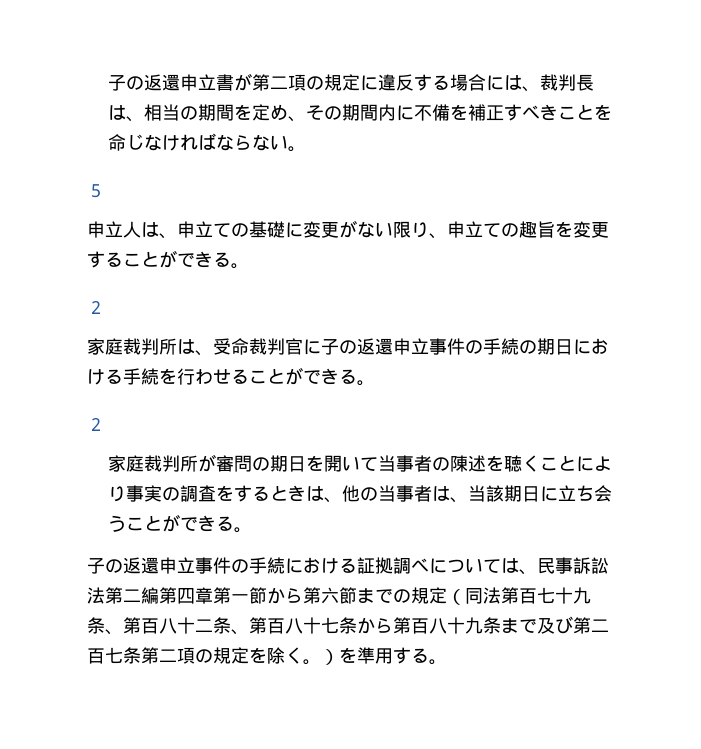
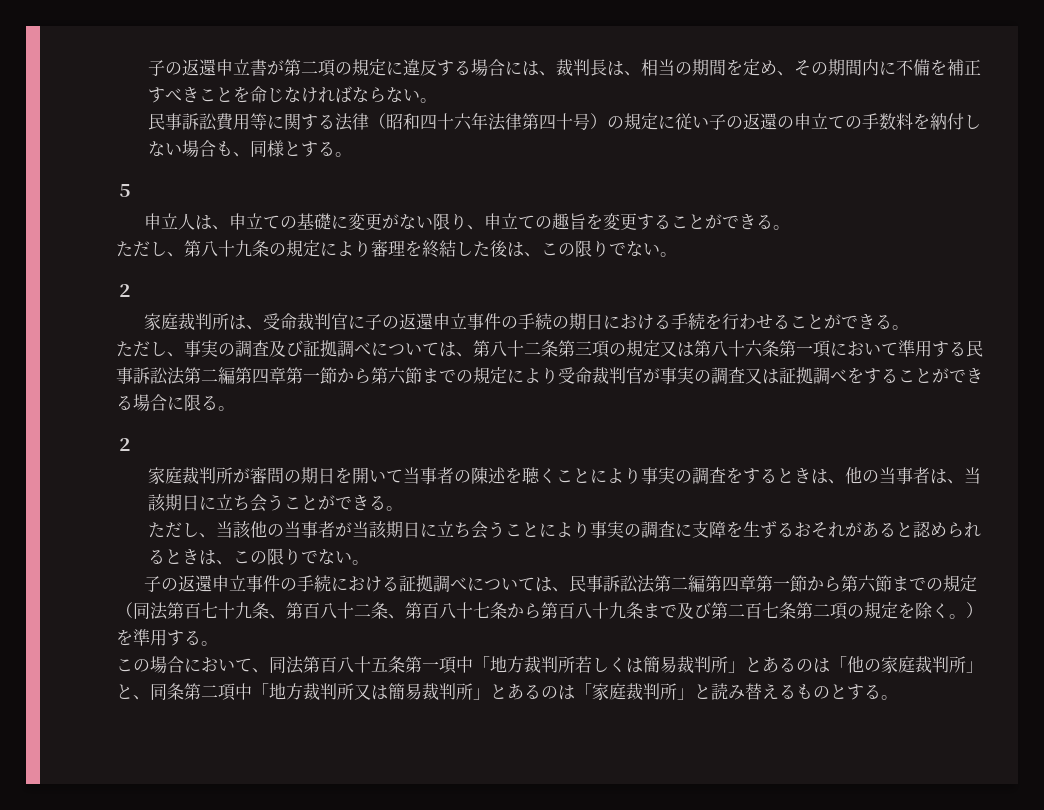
(306, 149) none -> [147,112,981,131] [147,140,352,157] // 民事訴訟費用等に関する法律（昭和四十六年法律第四十号）の規定に従い子の返還の申立ての手数料を納付しない場合も、同様とする。
(249, 266) none -> [116,239,677,258] // ただし、第八十九条の規定により審理を終結した後は、この限りでない。
(375, 383) none -> [116,340,983,358] [116,367,983,385] [116,394,235,411] // ただし、事実の調査及び証拠調べについては、第八十二条第三項の規定又は第八十六条第一項において準用する民事訴訟法第二編第四章第一節から第六節までの規定により受命裁判官が事実の調査又は証拠調べをすることができる場合に限る。
(252, 530) none -> [147,521,981,539] [147,548,369,565] // ただし、当該他の当事者が当該期日に立ち会うことにより事実の調査に支障を生ずるおそれがあると認められるときは、この限りでない。
(447, 662) none -> [116,656,983,674] [116,683,898,701] // この場合において、同法第百八十五条第一項中「地方裁判所若しくは簡易裁判所」とあるのは「他の家庭裁判所」と、同条第二項中「地方裁判所又は簡易裁判所」とあるのは「家庭裁判所」と読み替えるものとする。

